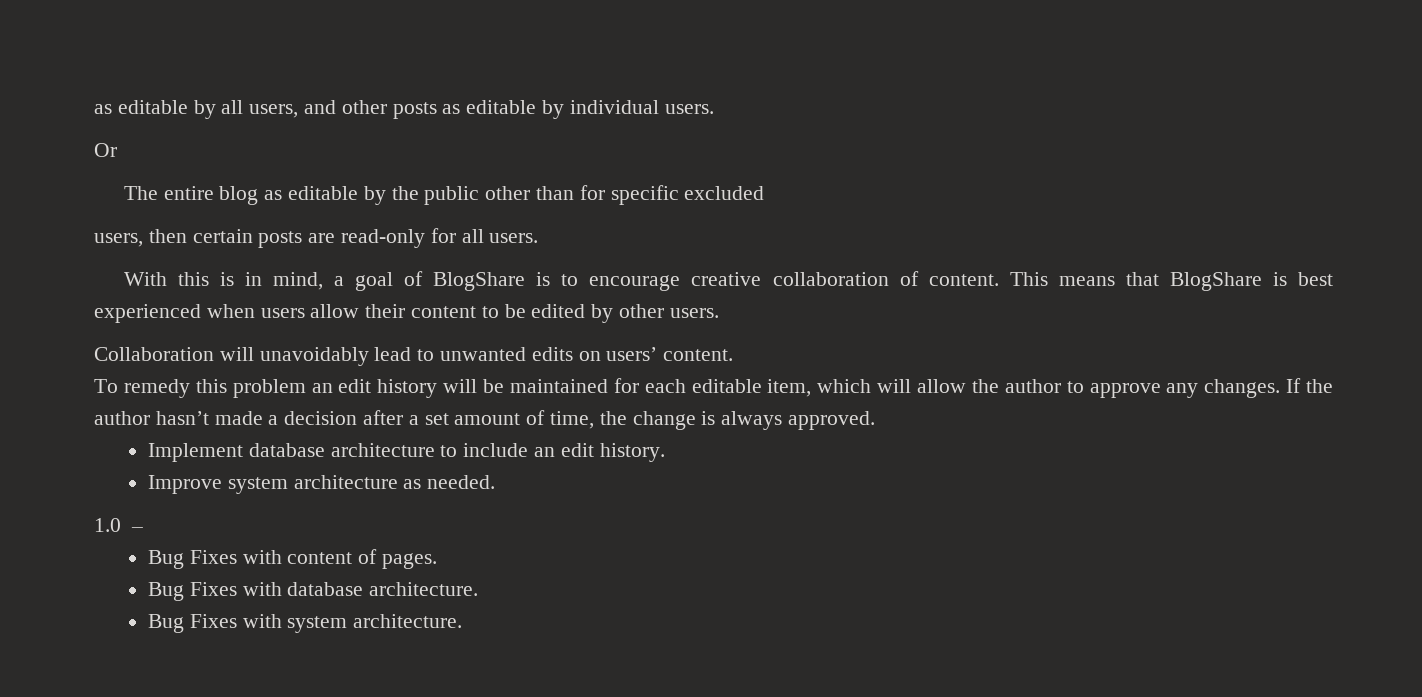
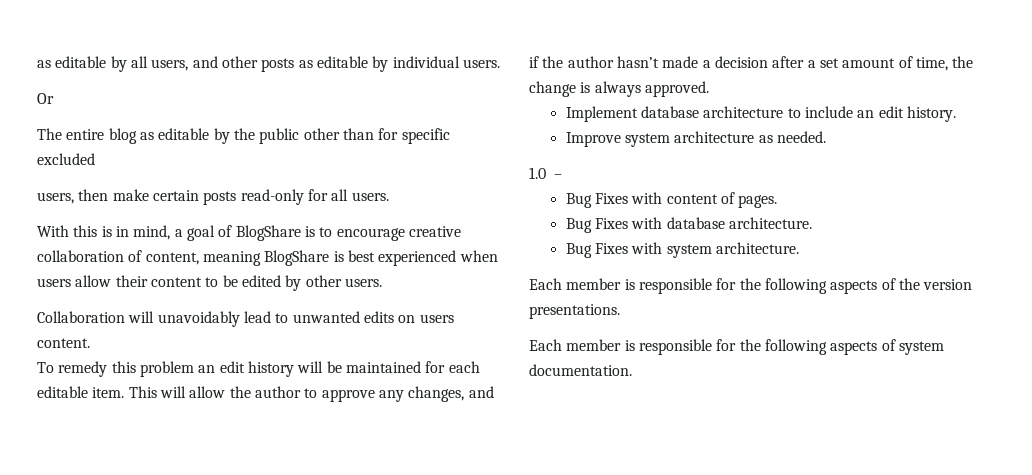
(187, 236) none -> [112,189,149,201] make
[308,233,336,243] are -> (237, 198) none
[928,272,1159,286] content. This means that -> [145,251,261,266] content, meaning
[606,347,658,361] users’ -> [419,314,454,323] users
[767,379,872,397] item, which -> [92,386,157,398] item. This
[1204,378,1302,398] changes. If -> [408,386,494,402] [529,56,539,68] changes, and if
(463, 621) none -> [529,278,973,294] [529,304,620,319] [529,339,944,355] [529,364,632,376] // Each member is responsible for the following aspects of the version presentations. // Each member is responsible for the following aspects of system documentation.

